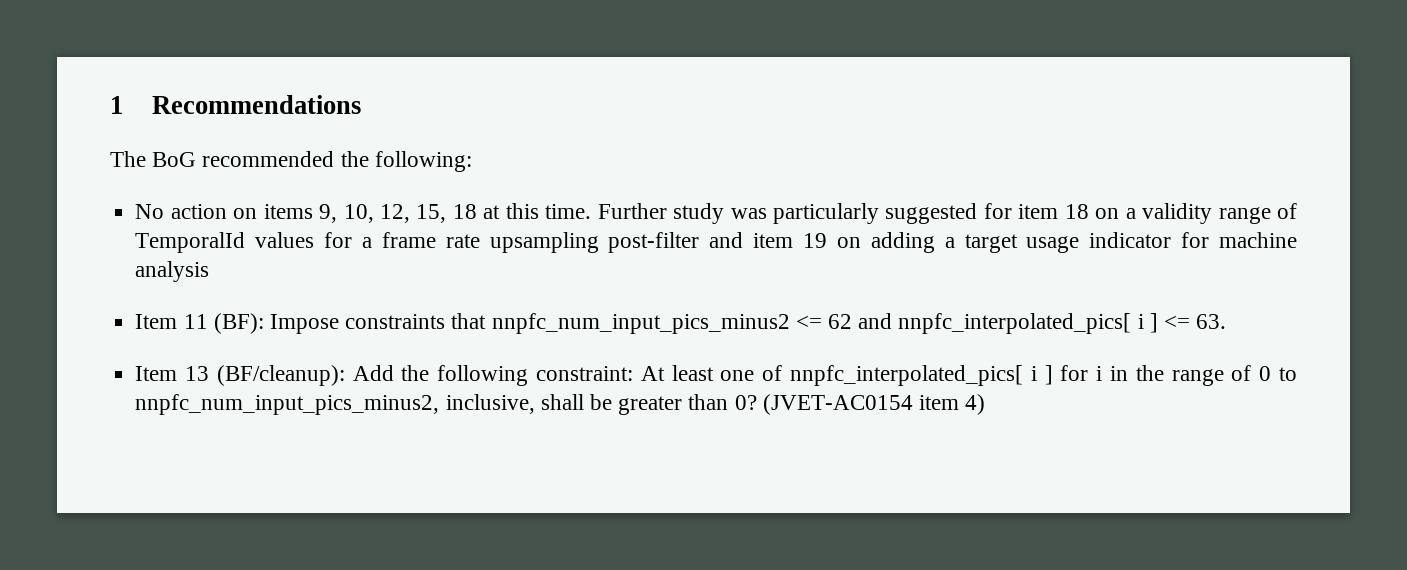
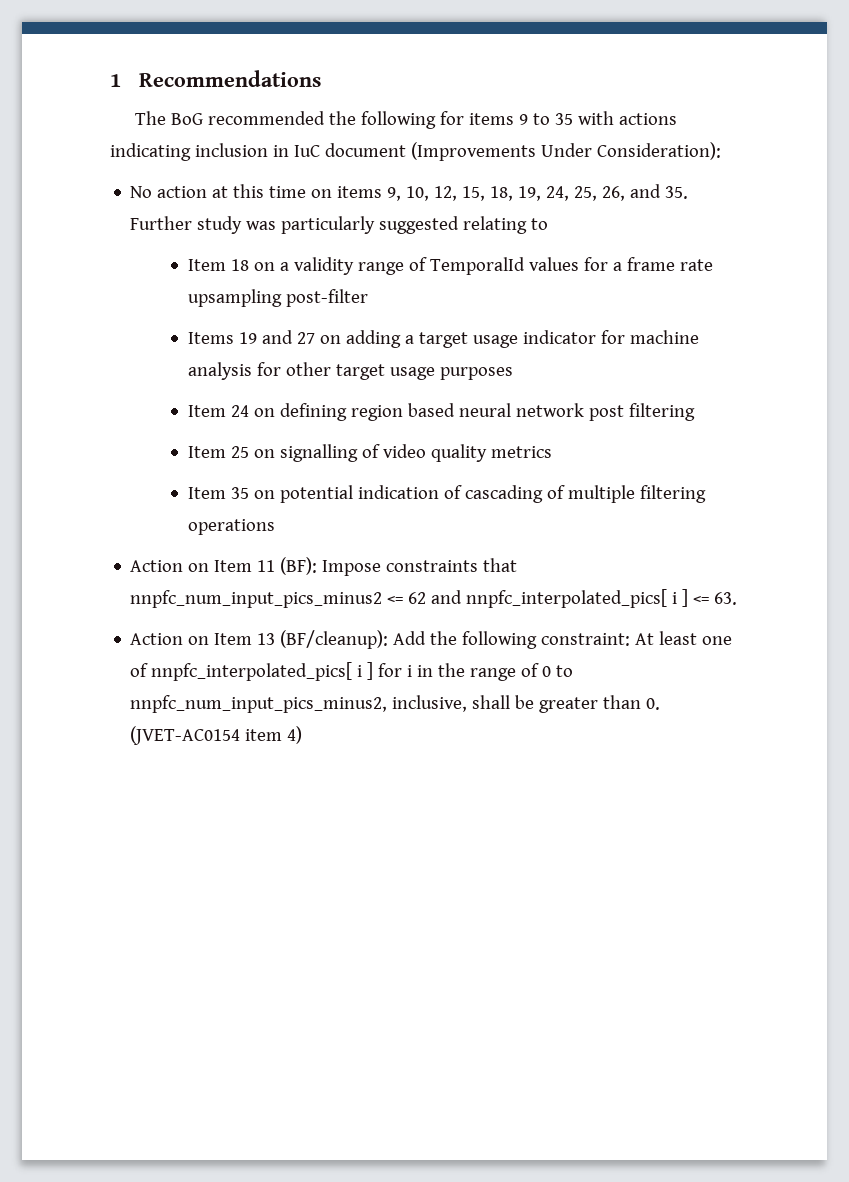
[374,151,472,172] following: -> [361,111,678,129] [110,142,721,161] following for items 9 to 35 with actions indicating inclusion in IuC document (Improvements Under Consideration):
(227, 211) none -> [212,184,307,198] at this time
[452,203,592,219] 18 at this time. -> [490,184,689,201] 18, 19, 24, 25, 26, and 35.
[983,203,1059,219] for item -> [463,216,549,234] [187,259,226,271] relating to // Item
[709,232,828,248] and item 19 -> [187,330,315,344] // Items 19 and 27
(210, 271) // -> [256,362,513,380] [187,403,695,421] [187,444,552,462] [187,485,706,503] [187,519,275,535] [130,560,210,572] for other target usage purposes // Item 24 on defining region based neural network post filtering // Item 25 on signalling of video quality metrics // Item 35 on potential indication of cascading of multiple filtering operations // Action on
(1227, 321) none -> [130,633,210,645] Action on
[734,395,757,410] 0? -> [646,698,661,710] 0.

